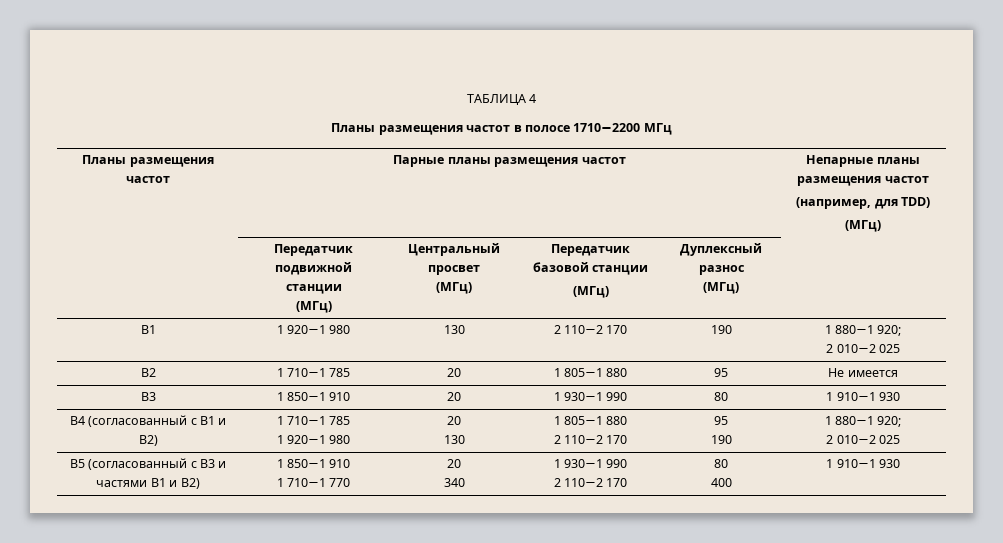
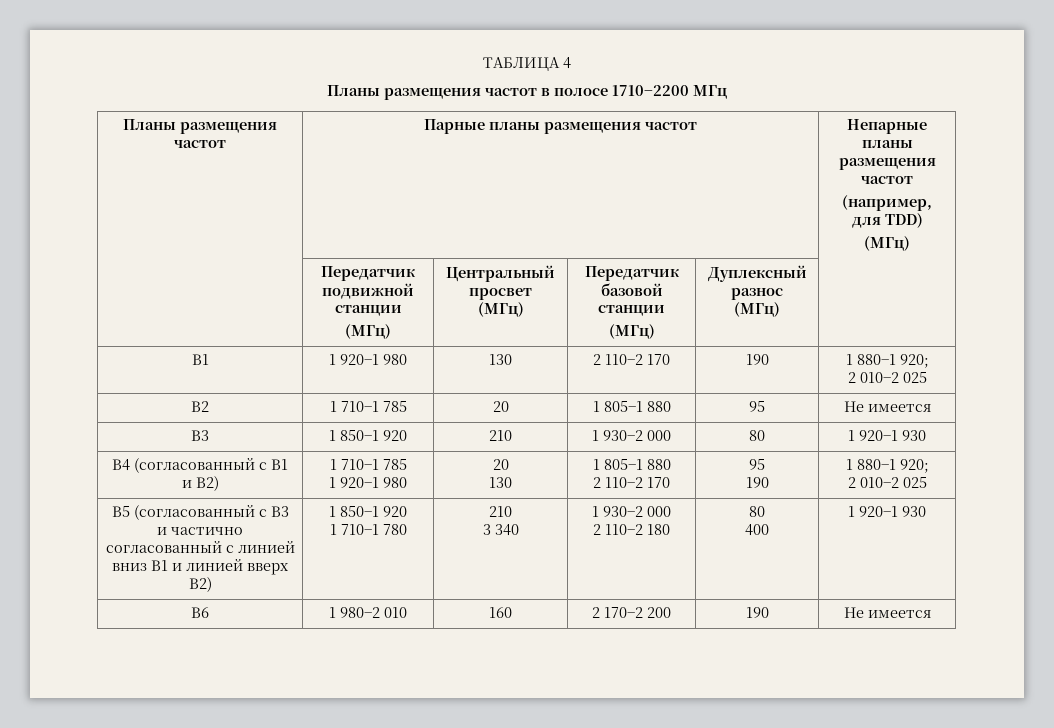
[329,392,351,401] [447,392,461,401] [553,392,628,401] 910 | 20 | 1 930−1 990 -> [383,430,407,441] [489,430,512,441] [592,430,672,441] 920 | 210 | 1 930−2 000
[836,392,876,401] 910−1 -> [859,430,898,441] 920−1
[96,478,178,487] частями B1 и -> [171,527,243,535] [105,541,295,553] [112,559,289,575] частично согласованный с линией вниз B1 и линией вверх
[329,459,351,468] [276,478,351,487] [447,459,461,468] 910 // 1 710−1 770 | 20 // -> [383,506,407,517] [329,524,407,535] [489,506,512,517] [482,524,491,535] 920 // 1 710−1 780 | 210 // 3
[564,459,628,468] [553,478,628,487] 930−1 990 // 2 110−2 170 -> [603,506,672,517] [593,524,671,535] 930−2 000 // 2 110−2 180
[836,459,900,468] 910−1 930 -> [859,506,927,517] [191,607,209,618] [329,607,407,618] [489,607,512,618] [592,607,672,618] [745,607,769,618] [843,607,931,618] 920−1 930 // B6 | 1 980−2 010 | 160 | 2 170−2 200 | 190 | Не имеется

